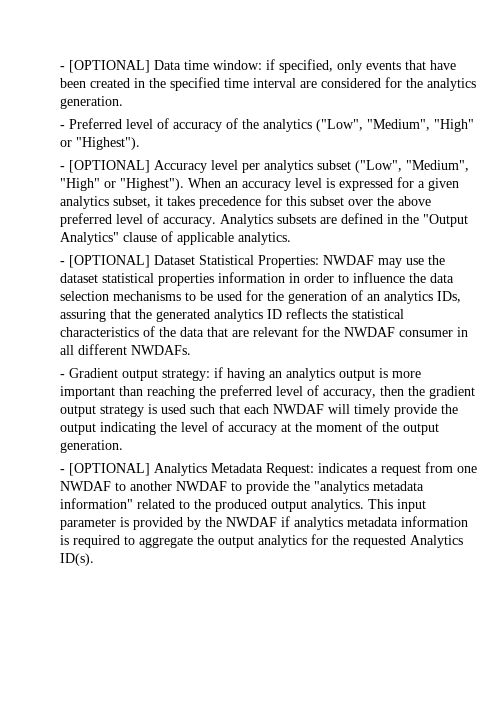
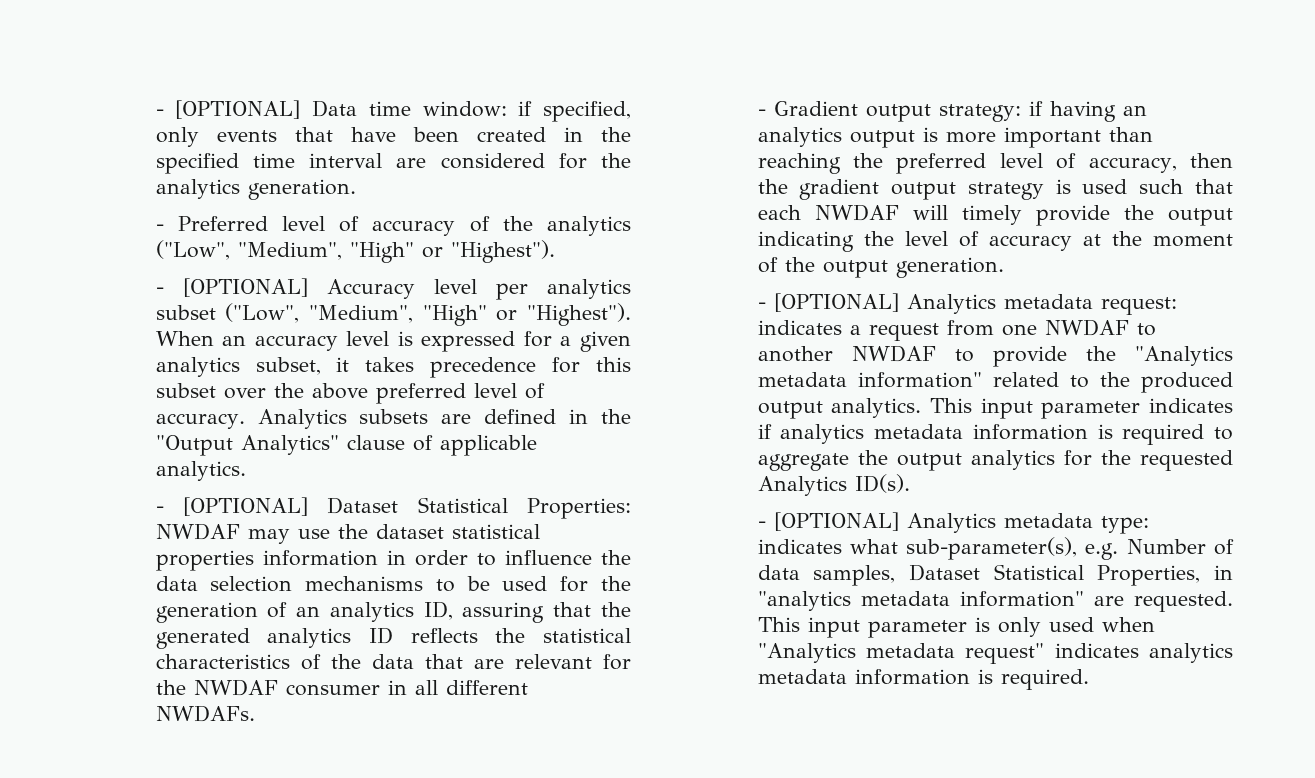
[437,291,462,303] IDs, -> [423,601,453,620] ID,
[211,463,315,476] Metadata Request: -> [1003,294,1177,315] metadata request:
[314,481,370,494] "analytics -> [1135,346,1233,366] "Analytics
[120,517,278,530] is provided by the NWDAF -> [1149,398,1233,413] indicates
(95, 559) none -> [757,512,1149,534] [757,537,1234,560] [757,564,1233,586] [757,591,1233,612] [757,617,1155,638] [757,643,1233,664] [757,669,1089,690] // - [OPTIONAL] Analytics metadata type: indicates what sub-parameter(s), e.g. Number of data samples, Dataset Statistical Properties, in "analytics metadata information" are requested. This input parameter is only used when "Analytics metadata request" indicates analytics metadata information is required.

